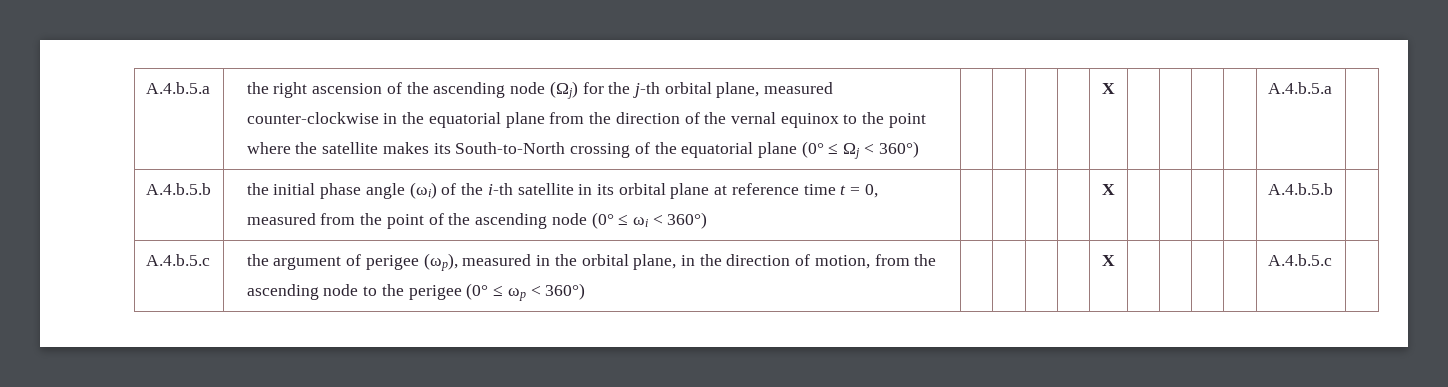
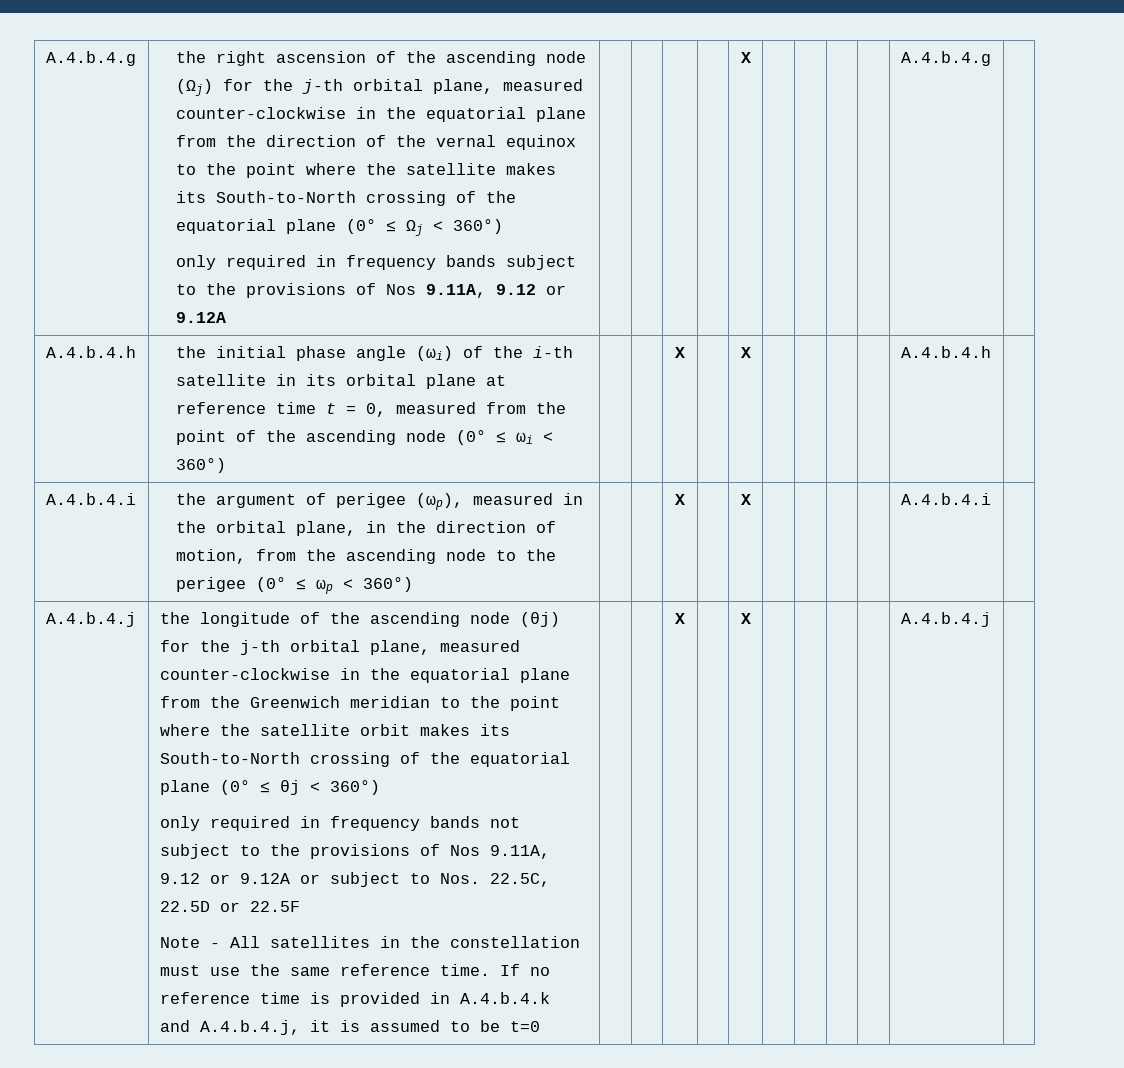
[145,82,210,94] A.4.b.5.a -> [45,51,136,66] A.4.b.4.g
[1102,83,1115,94] [1267,82,1332,94] [145,183,211,195] | | | | | X | | | | | A.4.b.5.a | // A.4.b.5.b -> [176,255,577,270] [176,283,567,298] [176,312,227,323] [740,52,751,63] [900,51,991,66] [45,346,136,358] // only required in frequency bands subject to the provisions of Nos 9.11A, 9.12 or 9.12A | | | | | X | | | | | A.4.b.4.g | // A.4.b.4.h
[1102,184,1115,195] [1267,183,1333,195] [145,254,210,266] | | X | | | | | A.4.b.5.b | // A.4.b.5.c -> [675,347,685,358] [740,347,751,358] [900,346,991,358] [45,493,136,505] X | | X | | | | | A.4.b.4.h | // A.4.b.4.i
[1102,255,1115,266] [1267,254,1332,266] | | X | | | | | A.4.b.5.c -> [675,494,685,505] [740,494,751,505] [900,493,991,505] [45,612,136,627] [159,612,560,627] [159,640,520,655] [159,668,570,683] [159,696,560,711] [159,724,510,736] [159,752,570,767] [159,780,380,795] [159,816,520,831] [159,844,550,859] [159,872,550,887] [159,901,300,912] [159,936,580,948] [159,964,550,976] [159,992,550,1007] [159,1020,540,1035] [675,613,685,624] [740,613,751,624] [900,612,991,627] X | | X | | | | | A.4.b.4.i | // A.4.b.4.j | the longitude of the ascending node (θj) for the j-th orbital plane, measured counter-clockwise in the equatorial plane from the Greenwich meridian to the point where the satellite orbit makes its South-to-North crossing of the equatorial plane (0° ≤ θj < 360°) // only required in frequency bands not subject to the provisions of Nos 9.11A, 9.12 or 9.12A or subject to Nos. 22.5C, 22.5D or 22.5F // Note - All satellites in the constellation must use the same reference time. If no reference time is provided in A.4.b.4.k and A.4.b.4.j, it is assumed to be t=0 | | | X | | X | | | | | A.4.b.4.j

